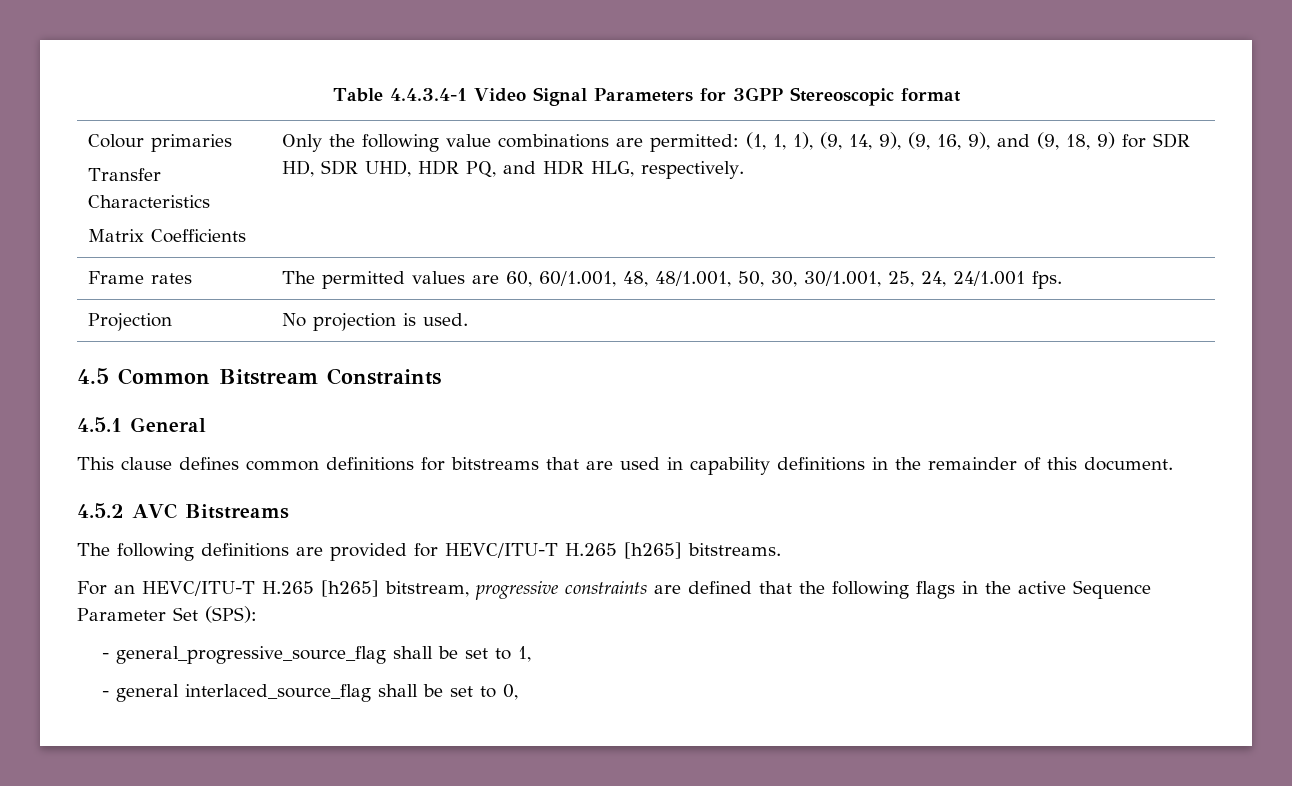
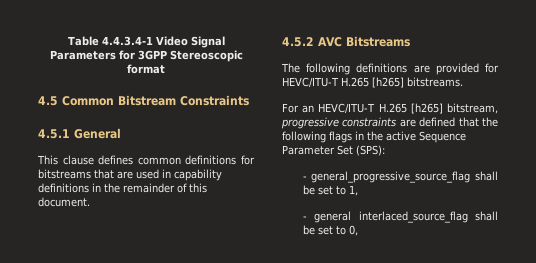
[88,134,233,152] [88,168,162,181] [88,195,211,208] [88,229,247,243] [282,132,1191,152] [282,160,745,179] [88,271,193,284] [282,271,1063,289] [88,313,173,331] [282,313,469,331] // Colour primaries // Transfer Characteristics // Matrix Coefficients | Only the following value combinations are permitted: (1, 1, 1), (9, 14, 9), (9, 16, 9), and (9, 18, 9) for SDR HD, SDR UHD, HDR PQ, and HDR HLG, respectively. // Frame rates | The permitted values are 60, 60/1.001, 48, 48/1.001, 50, 30, 30/1.001, 25, 24, 24/1.001 fps. // Projection | No projection is used. -> (165, 69) none

